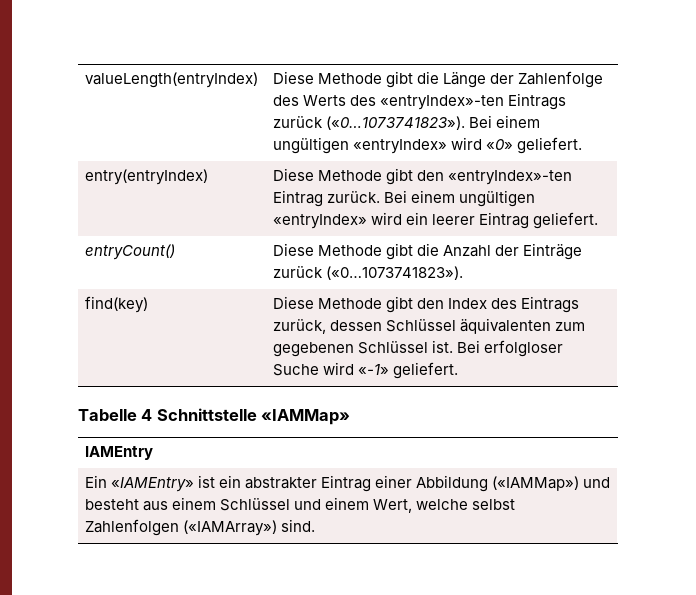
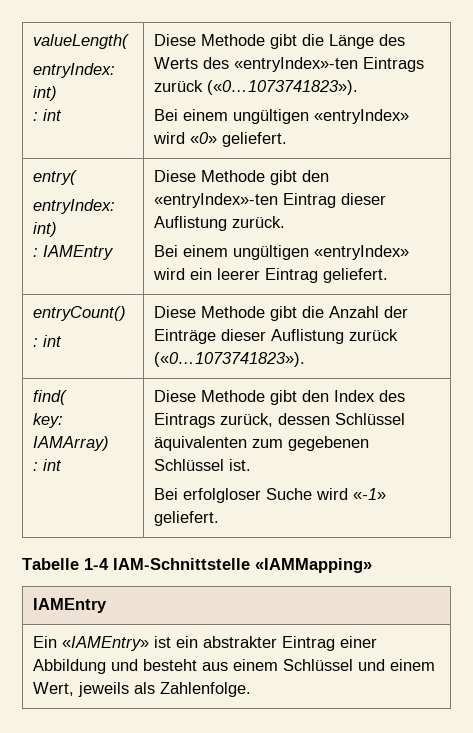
[85,72,259,88] valueLength(entryIndex) -> [33,34,130,49] [33,63,116,78] [33,86,58,101] [33,109,63,121] valueLength( // entryIndex: int) // : int
[490,71,604,88] der Zahlenfolge -> (375, 41) none
(466, 123) none -> (359, 87) //
[85,169,209,185] entry(entryIndex) -> [33,170,78,185] [33,199,116,214] [33,222,58,237] [33,245,115,260] entry( // entryIndex: int) // : IAMEntry
(324, 198) none -> [341,193,387,205] [154,216,228,231] dieser Auflistung
(381, 197) none -> (286, 222) //
(176, 252) none -> [33,335,63,347] // : int
[273,266,464,280] [85,296,149,313] zurück («0…1073741823»). // find(key) -> [221,329,399,344] [154,352,306,367] [33,390,68,405] [33,413,64,428] [33,436,110,451] [33,459,63,471] dieser Auflistung zurück («0…1073741823»). // find( // key: IAMArray) // : int
(454, 346) none -> (252, 465) //
[141,408,351,425] 4 Schnittstelle «IAMMap» -> [84,558,372,573] 1-4 IAM-Schnittstelle «IAMMapping»
[492,476,580,491] («IAMMap») -> (107, 666) none
[416,499,516,510] [85,519,316,536] welche selbst Zahlenfolgen («IAMArray») sind. -> [78,682,252,697] jeweils als Zahlenfolge.

